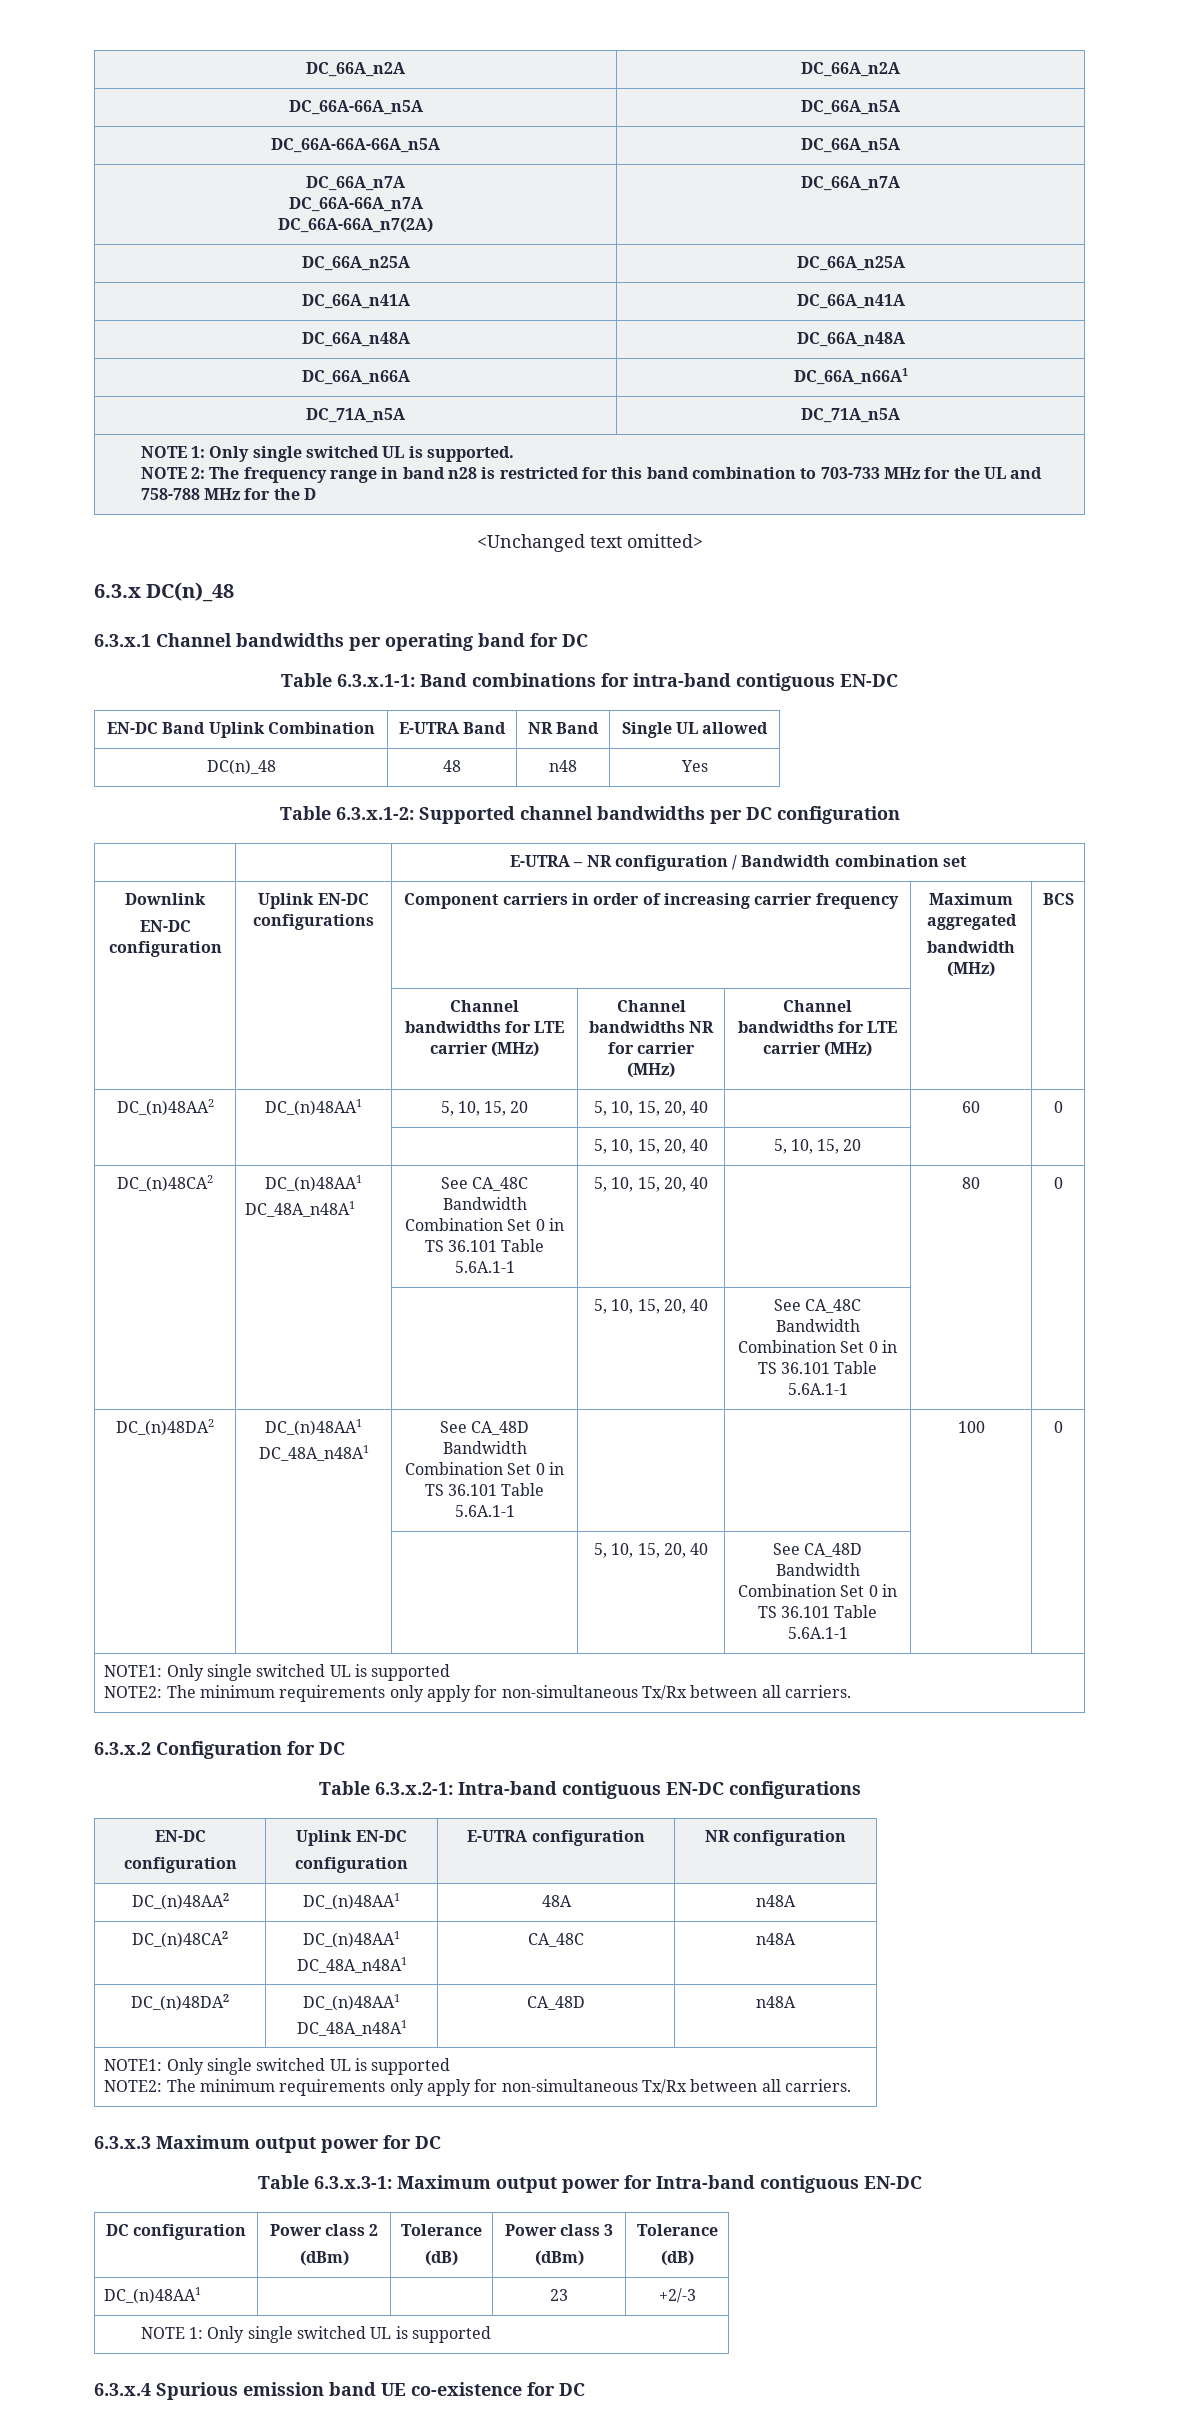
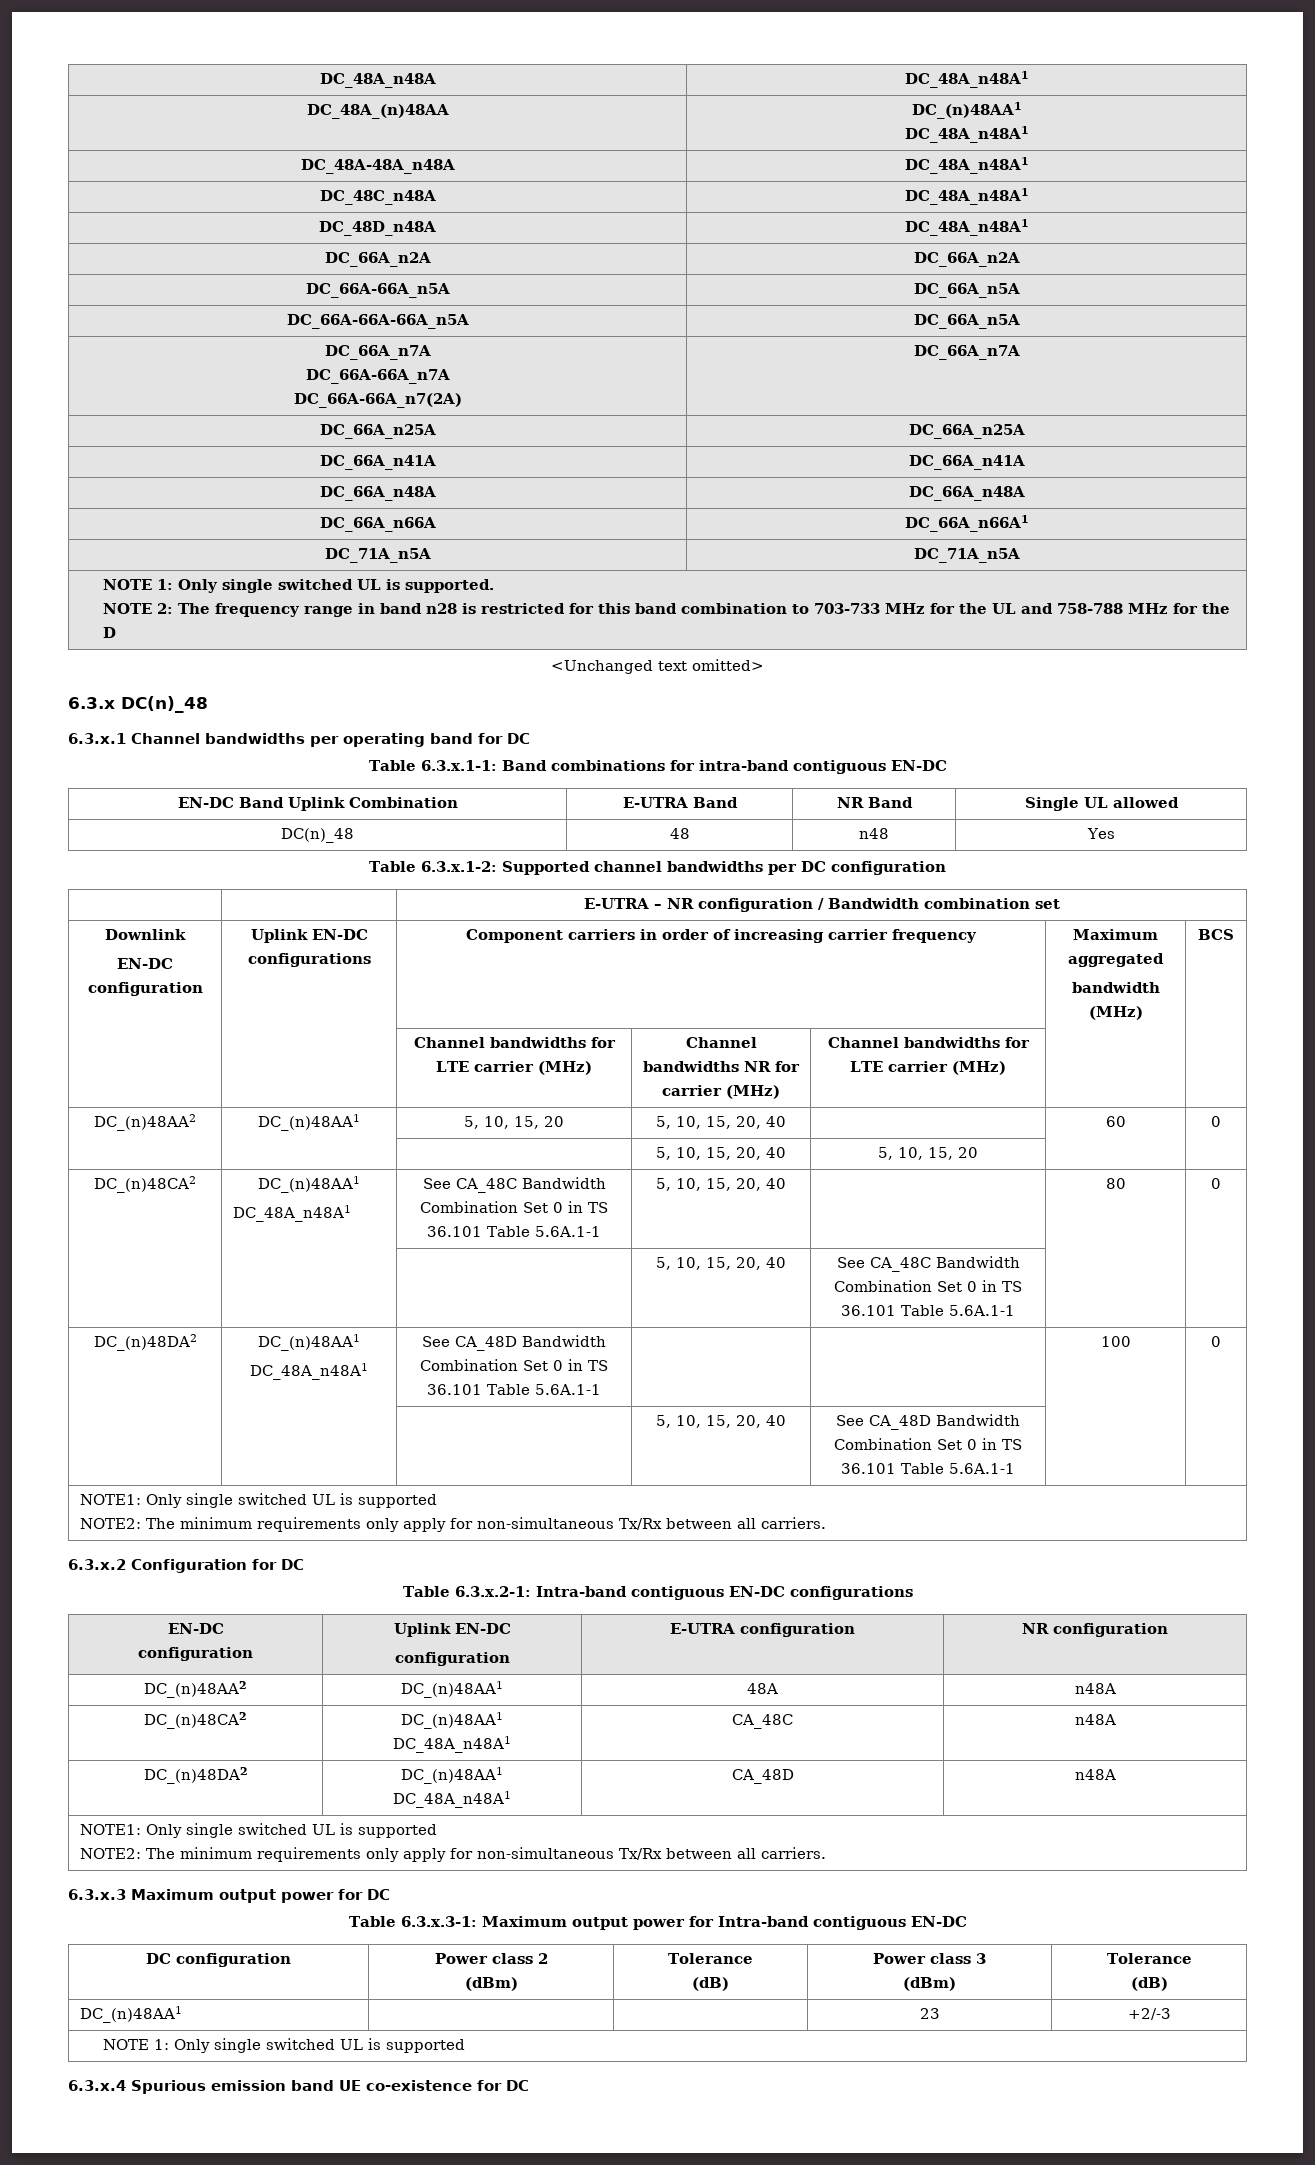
(306, 69) none -> [319,73,436,88] [904,71,1029,88] [306,104,449,119] [911,102,1022,119] [904,126,1029,143] [300,159,455,174] [904,157,1029,174] [319,190,436,205] [904,188,1029,205] [319,221,436,236] [904,219,1029,236] DC_48A_n48A | DC_48A_n48A1 // DC_48A_(n)48AA | DC_(n)48AA1 // DC_48A_n48A1 // DC_48A-48A_n48A | DC_48A_n48A1 // DC_48C_n48A | DC_48A_n48A1 // DC_48D_n48A | DC_48A_n48A1 //

